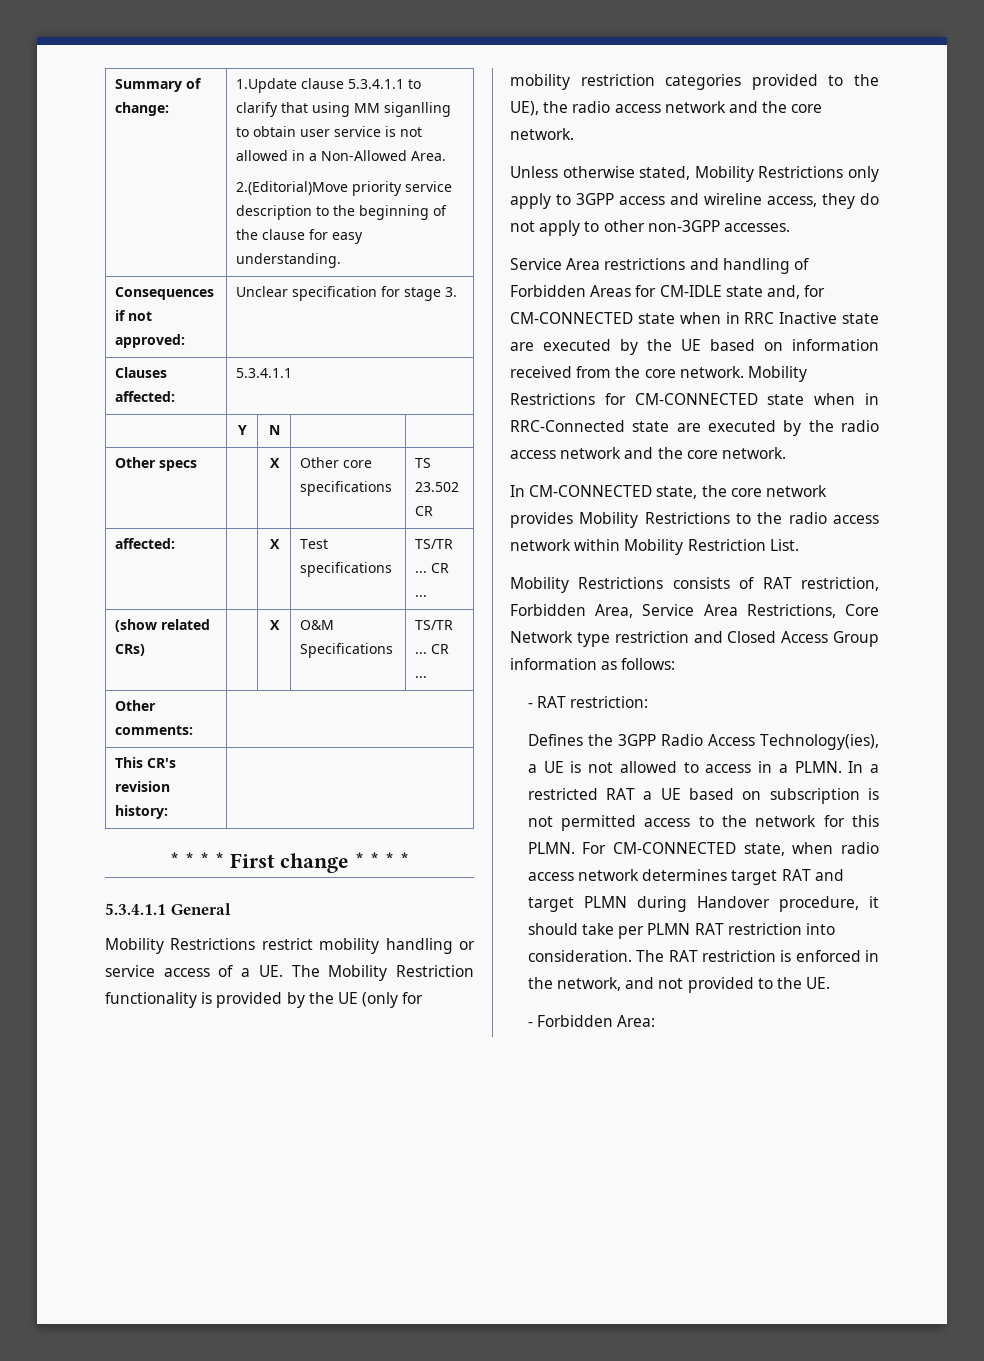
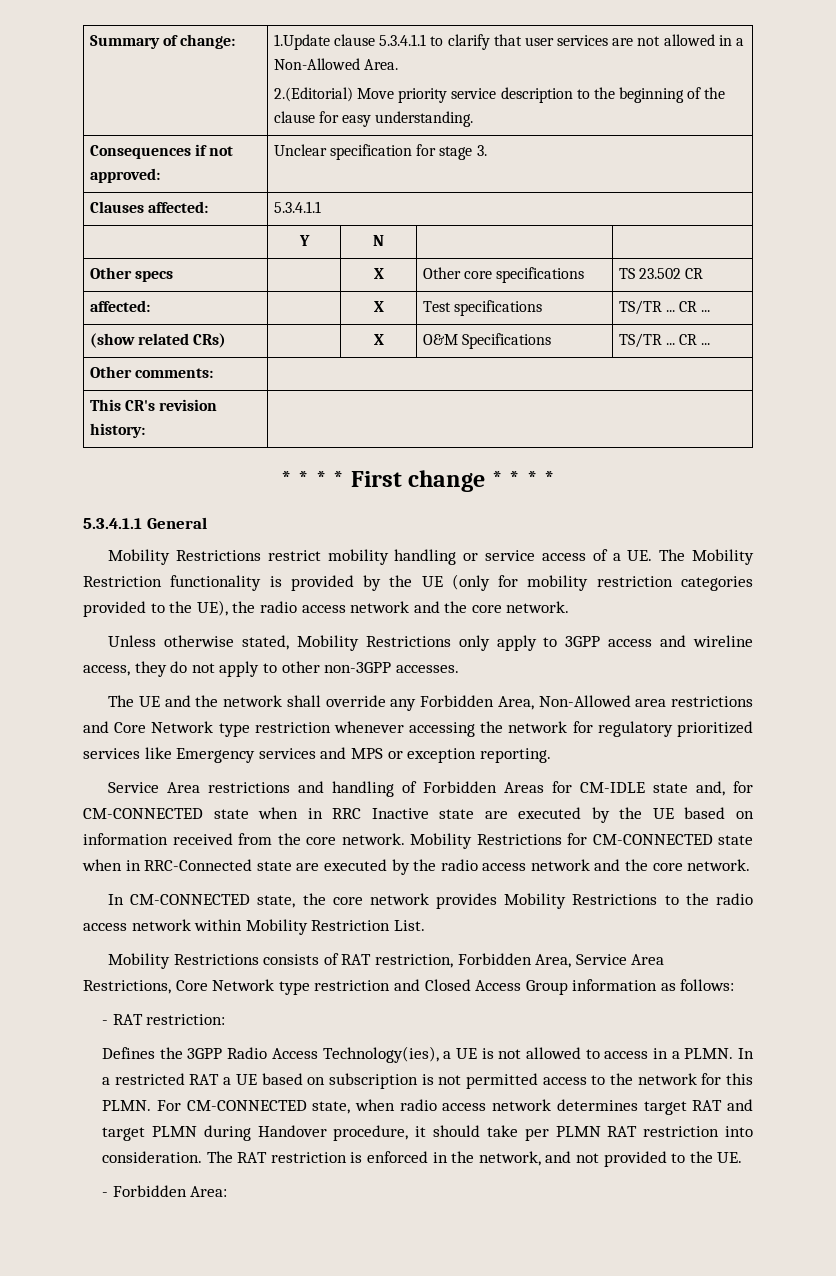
[312,102,452,117] [236,126,397,137] using MM siganlling to obtain user service is -> [524,35,634,46] user services are
[236,181,349,195] 2.(Editorial)Move -> [273,87,394,102] 2.(Editorial) Move
(790, 227) none -> [108,695,753,711] [83,721,753,737] [83,747,551,763] // The UE and the network shall override any Forbidden Area, Non-Allowed area restrictions and Core Network type restriction whenever accessing the network for regulatory prioritized services like Emergency services and MPS or exception reporting.

